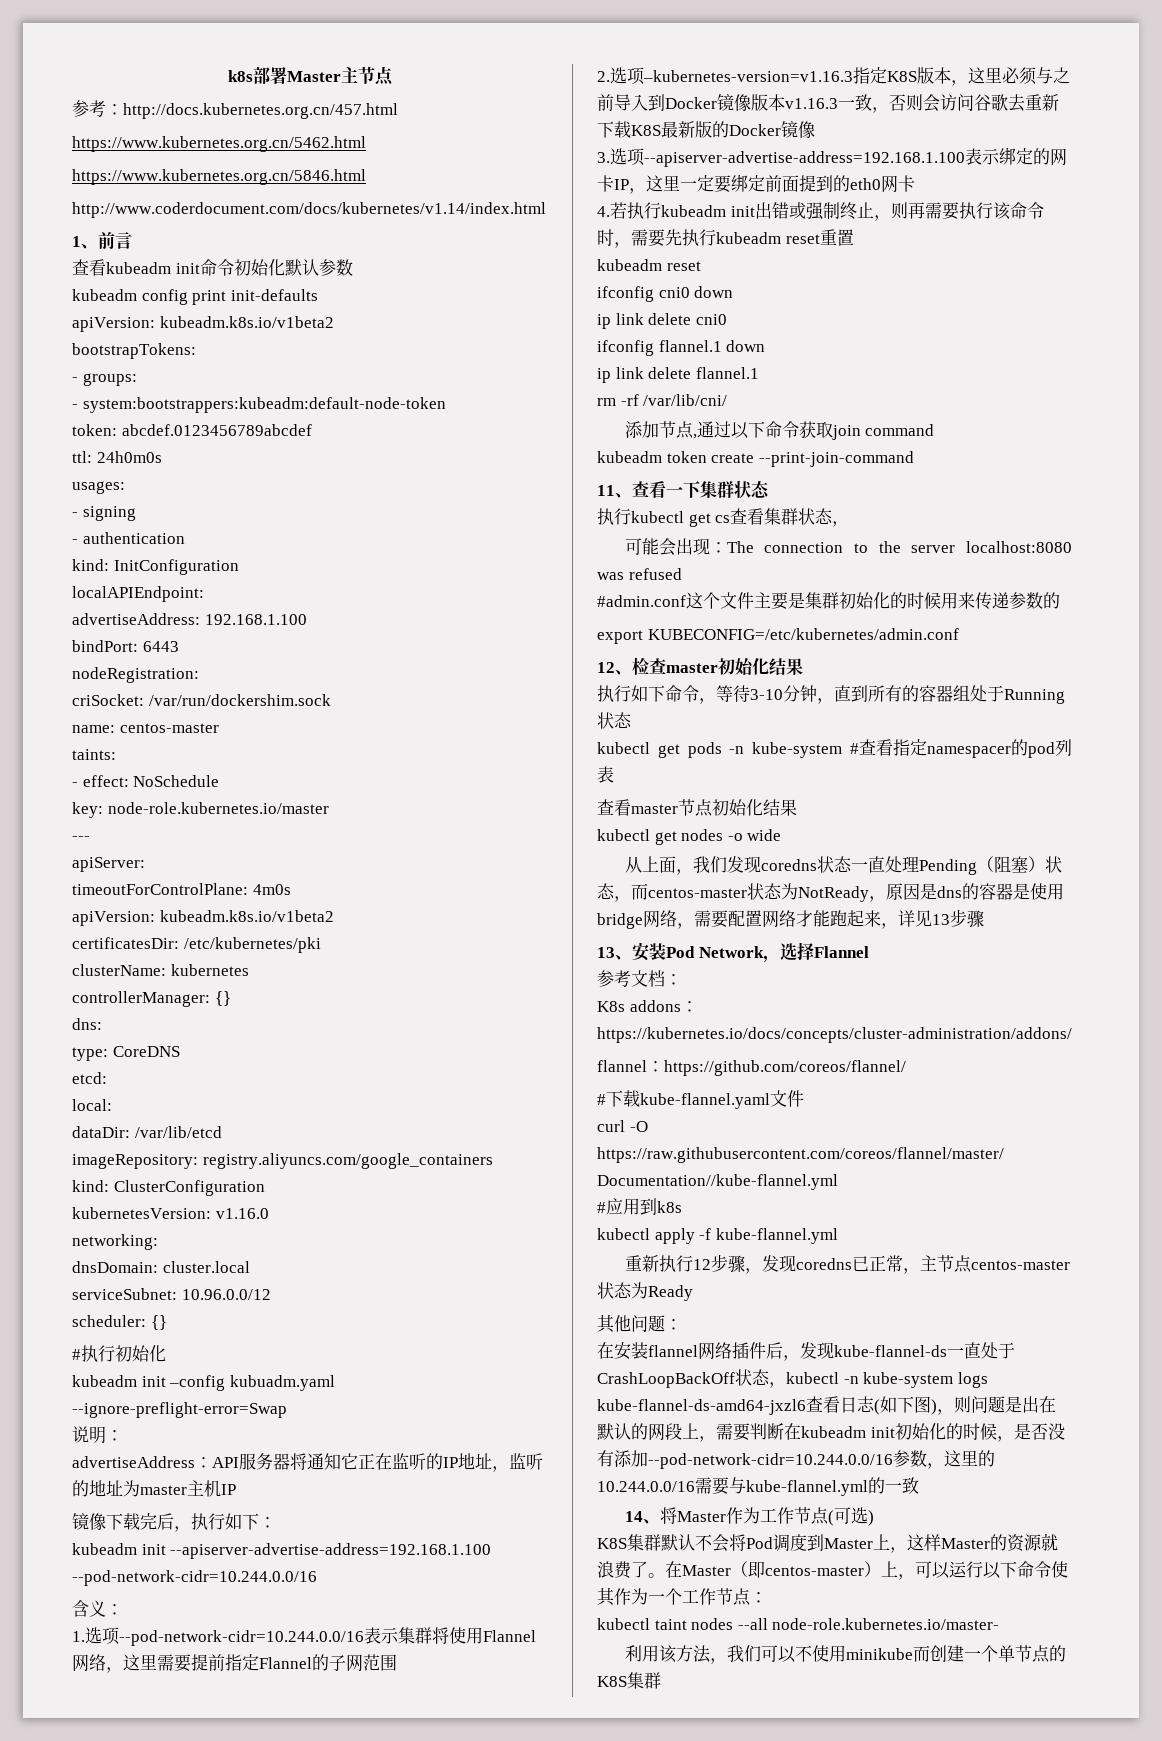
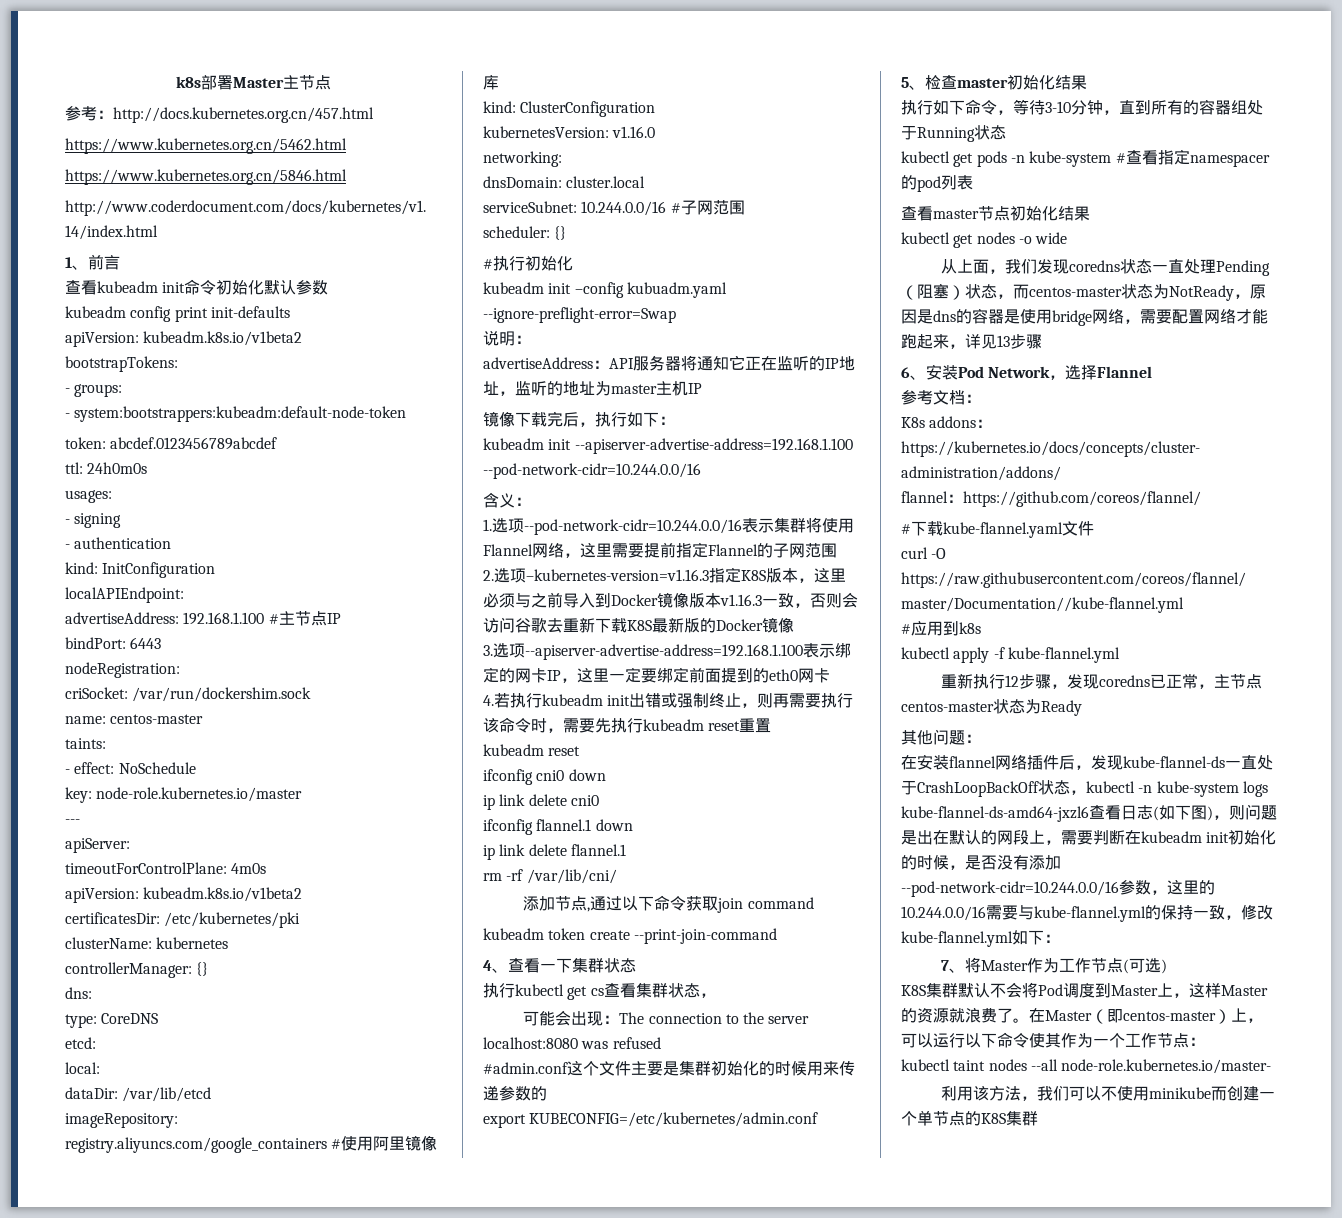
(307, 619) none -> [268,611,341,626] #主节点IP
(493, 1161) none -> [331,1135,438,1151] [483,75,499,90] #使用阿里镜像库
[181,1289,271,1300] 10.96.0.0/12 -> [581,200,745,216] 10.244.0.0/16 #子网范围
[597,485,615,496] 11 -> [483,960,492,971] 4
[597,662,615,673] 12 -> [901,77,909,88] 5
[597,947,615,958] 13 -> [901,367,910,378] 6
[885,1477,919,1494] [624,1511,643,1522] 一致 // 14 -> [1161,904,1273,920] [901,930,1060,947] [941,960,950,971] 保持一致，修改kube-flannel.yml如下： // 7

